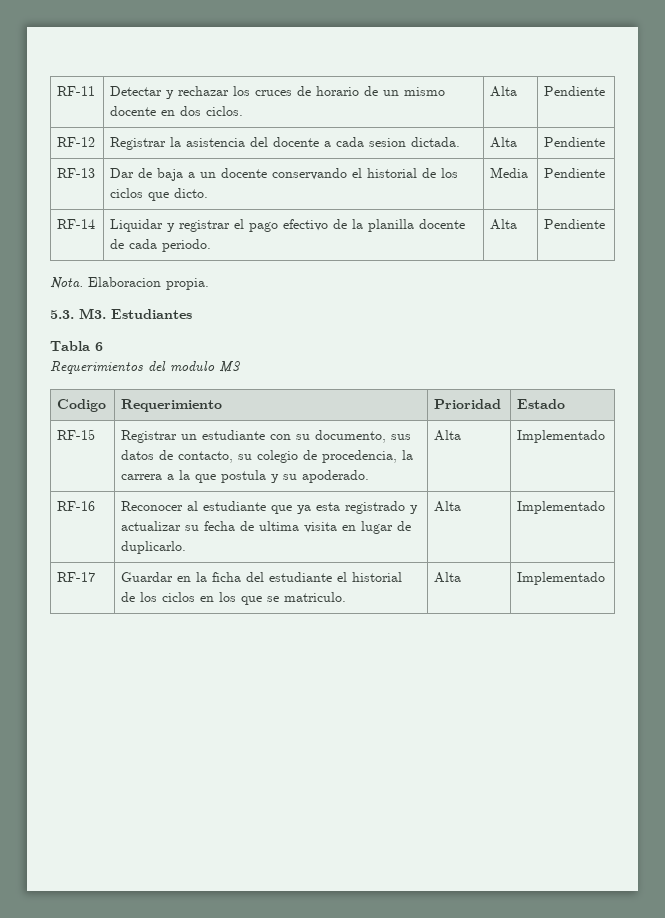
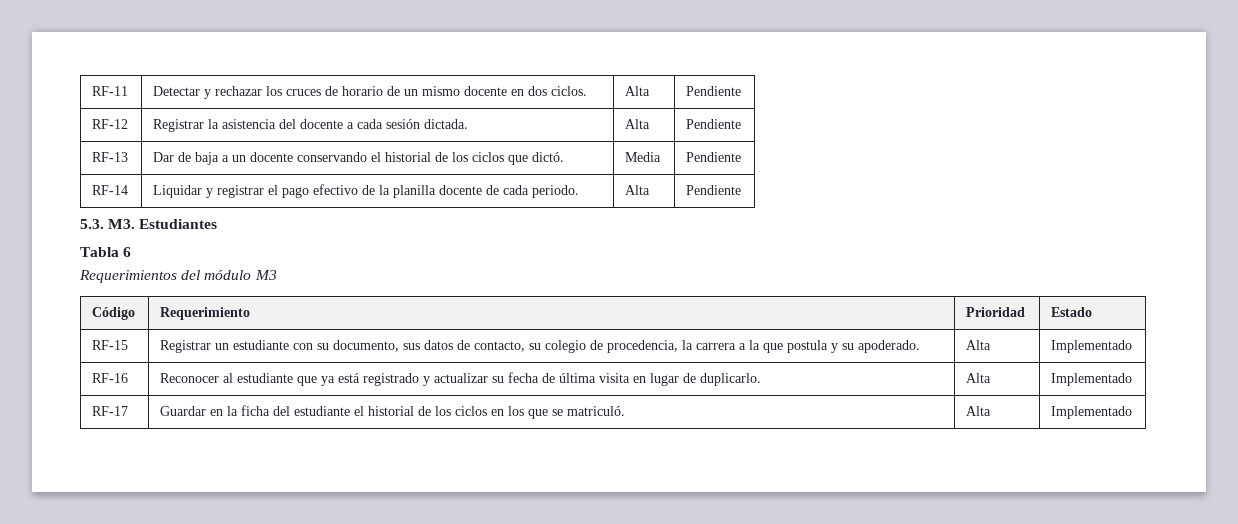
[369,138,407,147] sesion -> [386,119,421,129] sesión
[174,188,209,198] dicto. -> [532,152,565,162] dictó.
[50,277,209,290] // Nota. Elaboracion propia. -> (742, 190) none
[170,361,215,372] modulo -> [204,270,252,280] módulo
[57,399,107,412] Codigo -> [92,307,136,320] Código
[316,502,341,511] esta -> [338,373,361,383] está
[259,521,300,531] ultima -> [559,373,597,383] última
[284,592,347,602] matriculo. -> [567,406,626,416] matriculó.

